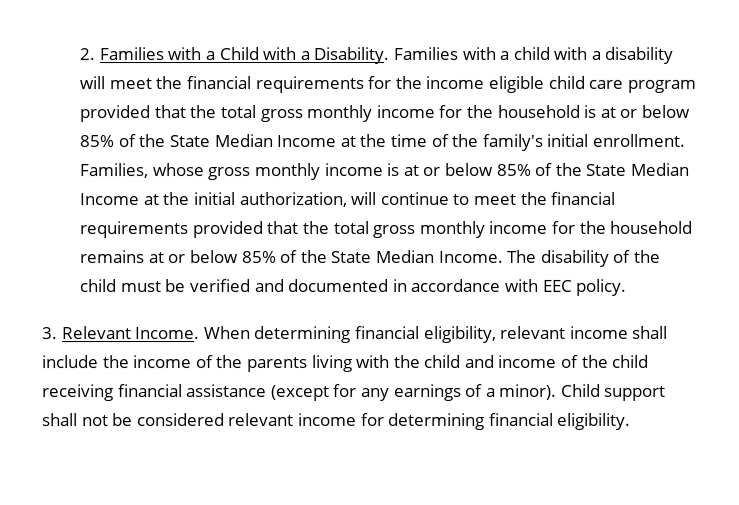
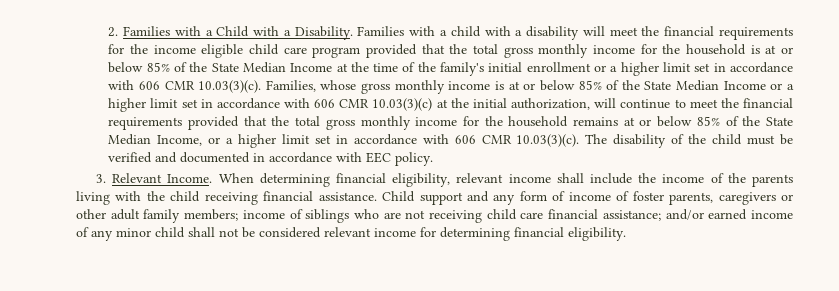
[591,133,685,147] enrollment. -> [526,62,793,76] [108,80,262,93] enrollment or a higher limit set in accordance with 606 CMR 10.03(3)(c).
(140, 199) none -> [770,83,794,90] [108,98,433,112] or a higher limit set in accordance with 606 CMR 10.03(3)(c)
[437,250,504,263] Income. -> [157,134,580,148] Income, or a higher limit set in accordance with 606 CMR 10.03(3)(c).
[464,354,650,368] [42,383,667,402] and income of the child receiving financial assistance (except for any earnings of a minor). Child support -> [204,191,794,205] [76,209,793,223] [76,227,185,241] receiving financial assistance. Child support and any form of income of foster parents, caregivers or other adult family members; income of siblings who are not receiving child care financial assistance; and/or earned income of any minor child

